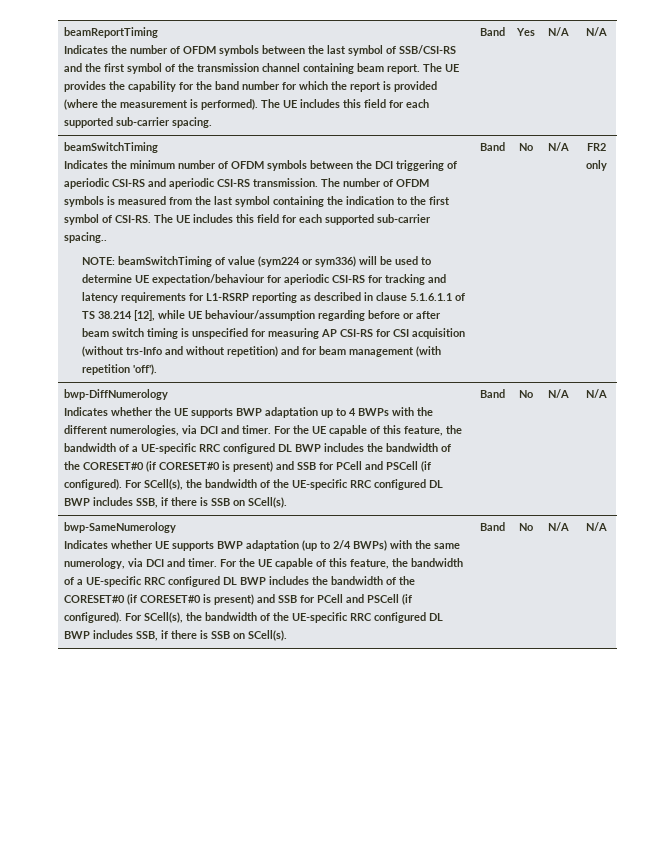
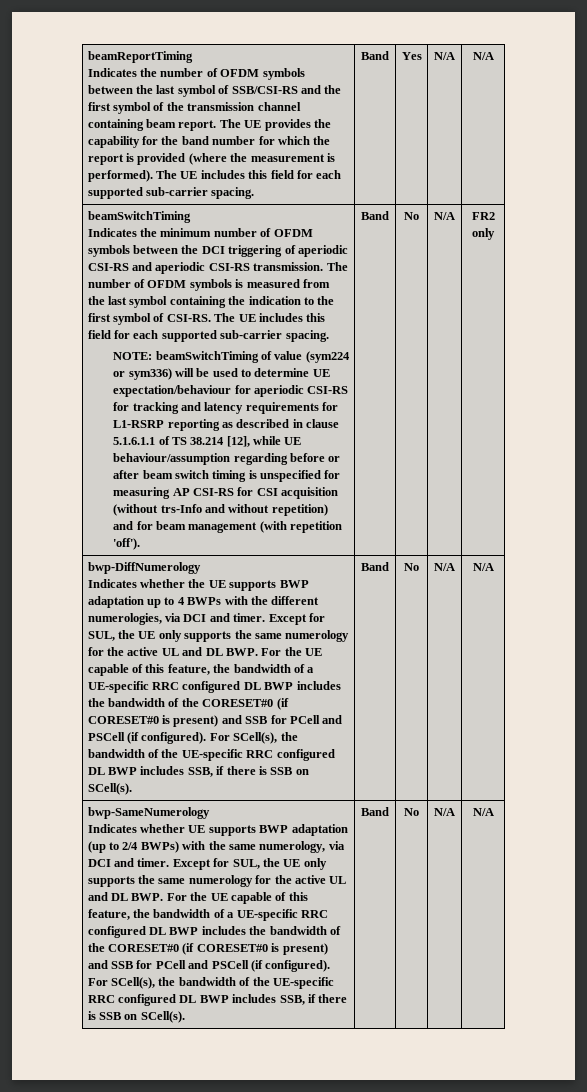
[63,232,107,243] spacing.. -> [285,330,329,342] spacing.
(271, 429) none -> [268,613,325,625] [87,630,350,642] [87,647,258,656] Except for SUL, the UE only supports the same numerology for the active UL and DL BWP.
(217, 562) none -> [172,858,327,870] [87,875,347,887] [87,892,164,901] Except for SUL, the UE only supports the same numerology for the active UL and DL BWP.

